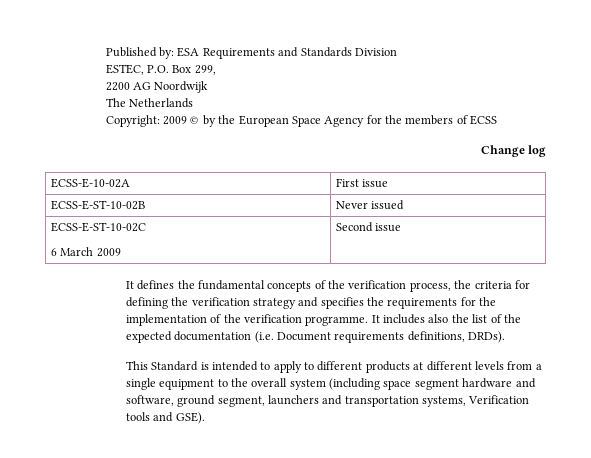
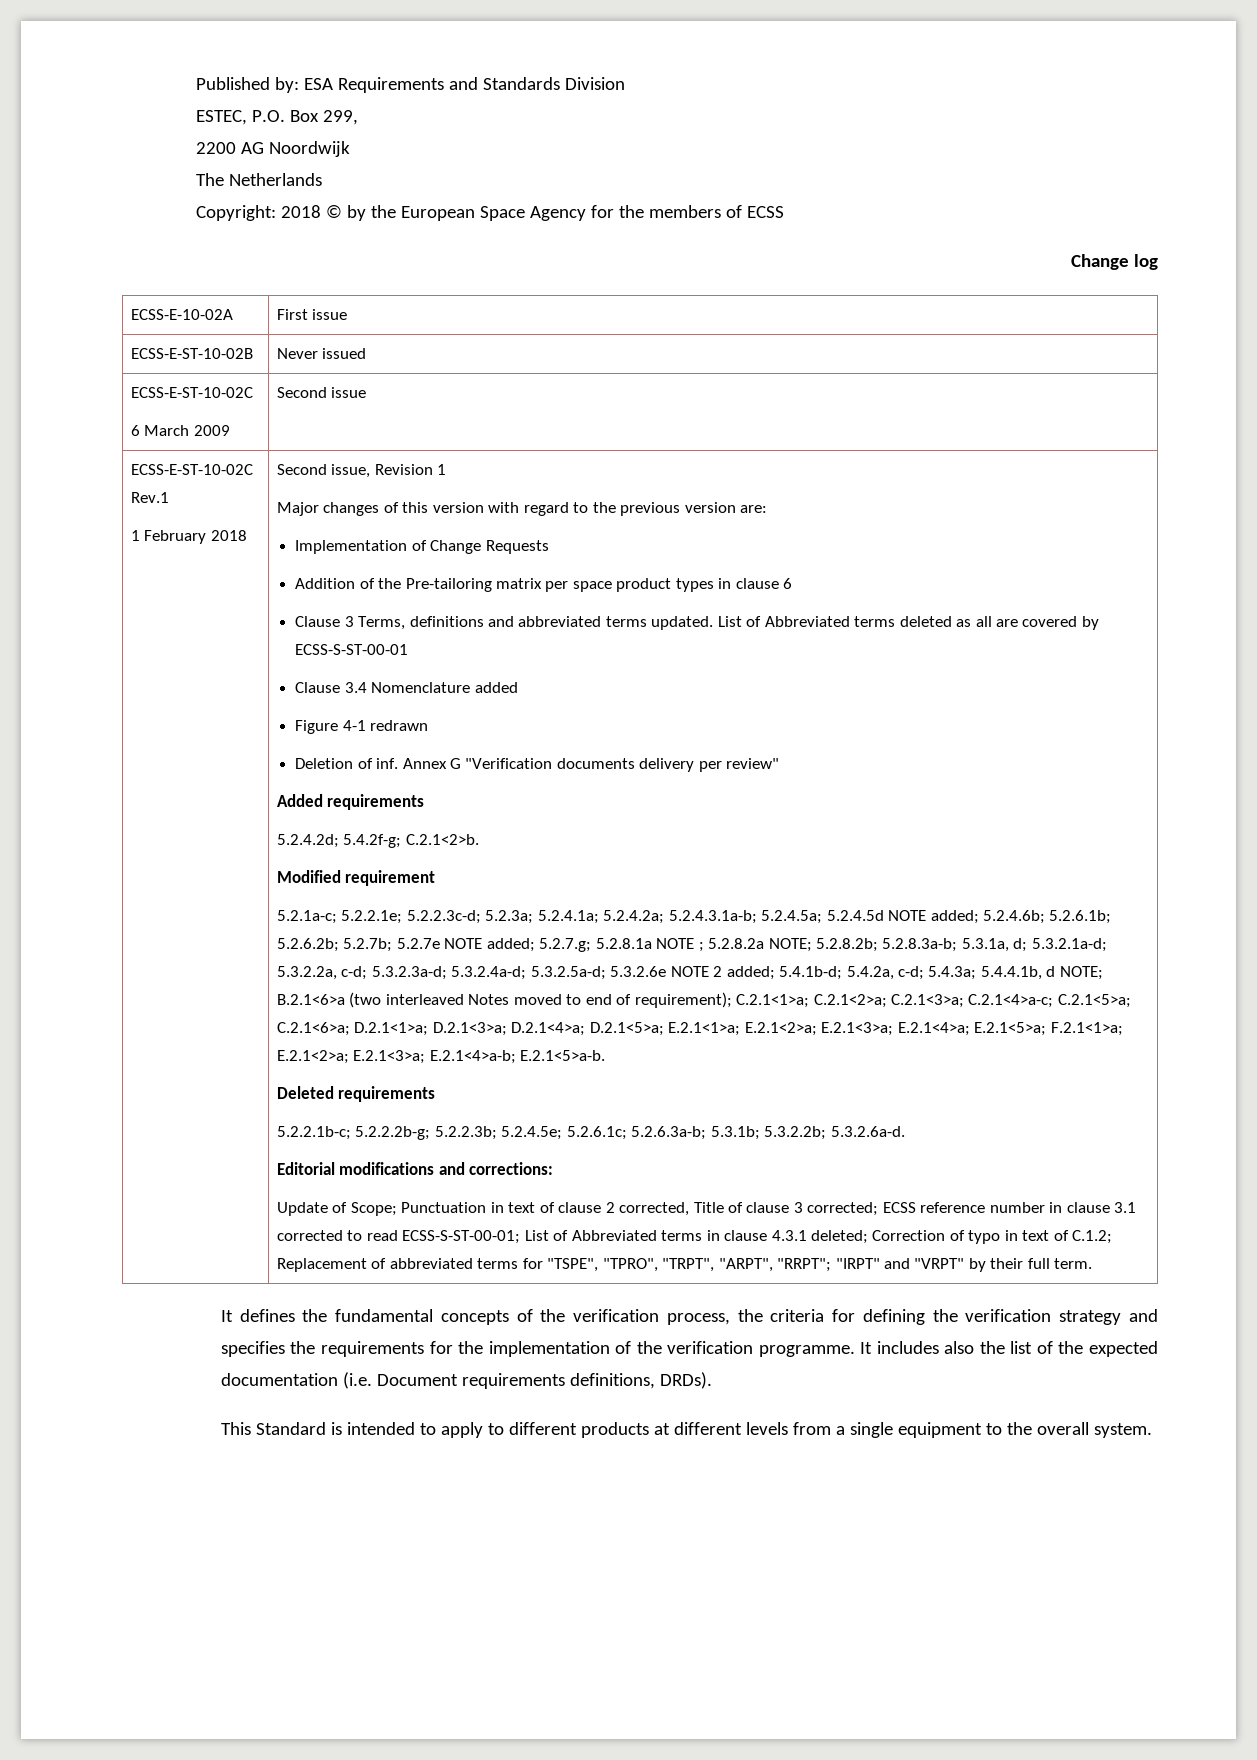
[163,116,188,125] 2009 -> [281,205,322,218] 2018
(402, 227) none -> [131,464,254,475] [131,492,170,503] [131,530,247,544] [277,464,447,478] [277,502,768,516] [295,540,549,554] [295,578,793,592] [295,616,1099,630] [295,644,409,655] [295,682,518,693] [295,720,429,734] [295,758,780,772] [277,794,425,810] [277,834,479,848] [277,870,436,886] [277,910,1112,924] [277,938,1107,952] [277,966,1103,980] [277,992,1131,1008] [277,1022,1123,1036] [277,1050,606,1064] [277,1086,436,1102] [277,1126,905,1140] [277,1162,554,1175] [277,1202,1137,1216] [277,1230,1113,1244] [277,1258,1093,1272] // ECSS-E-ST-10-02C Rev.1 // 1 February 2018 | Second issue, Revision 1 // Major changes of this version with regard to the previous version are: // Implementation of Change Requests // Addition of the Pre-tailoring matrix per space product types in clause 6 // Clause 3 Terms, definitions and abbreviated terms updated. List of Abbreviated terms deleted as all are covered by ECSS-S-ST-00-01 // Clause 3.4 Nomenclature added // Figure 4-1 redrawn // Deletion of inf. Annex G "Verification documents delivery per review" // Added requirements // 5.2.4.2d; 5.4.2f-g; C.2.1<2>b. // Modified requirement // 5.2.1a-c; 5.2.2.1e; 5.2.2.3c-d; 5.2.3a; 5.2.4.1a; 5.2.4.2a; 5.2.4.3.1a-b; 5.2.4.5a; 5.2.4.5d NOTE added; 5.2.4.6b; 5.2.6.1b; 5.2.6.2b; 5.2.7b; 5.2.7e NOTE added; 5.2.7.g; 5.2.8.1a NOTE ; 5.2.8.2a NOTE; 5.2.8.2b; 5.2.8.3a-b; 5.3.1a, d; 5.3.2.1a-d; 5.3.2.2a, c-d; 5.3.2.3a-d; 5.3.2.4a-d; 5.3.2.5a-d; 5.3.2.6e NOTE 2 added; 5.4.1b-d; 5.4.2a, c-d; 5.4.3a; 5.4.4.1b, d NOTE; B.2.1<6>a (two interleaved Notes moved to end of requirement); C.2.1<1>a; C.2.1<2>a; C.2.1<3>a; C.2.1<4>a-c; C.2.1<5>a; C.2.1<6>a; D.2.1<1>a; D.2.1<3>a; D.2.1<4>a; D.2.1<5>a; E.2.1<1>a; E.2.1<2>a; E.2.1<3>a; E.2.1<4>a; E.2.1<5>a; F.2.1<1>a; E.2.1<2>a; E.2.1<3>a; E.2.1<4>a-b; E.2.1<5>a-b. // Deleted requirements // 5.2.2.1b-c; 5.2.2.2b-g; 5.2.2.3b; 5.2.4.5e; 5.2.6.1c; 5.2.6.3a-b; 5.3.1b; 5.3.2.2b; 5.3.2.6a-d. // Editorial modifications and corrections: // Update of Scope; Punctuation in text of clause 2 corrected, Title of clause 3 corrected; ECSS reference number in clause 3.1 corrected to read ECSS-S-ST-00-01; List of Abbreviated terms in clause 4.3.1 deleted; Correction of typo in text of C.1.2; Replacement of abbreviated terms for "TSPE", "TPRO", "TRPT", "ARPT", "RRPT"; "IRPT" and "VRPT" by their full term.
[289,378,536,390] [125,395,530,407] [125,412,205,424] system (including space segment hardware and software, ground segment, launchers and transportation systems, Verification tools and GSE). -> [1093,1423,1152,1438] system.

